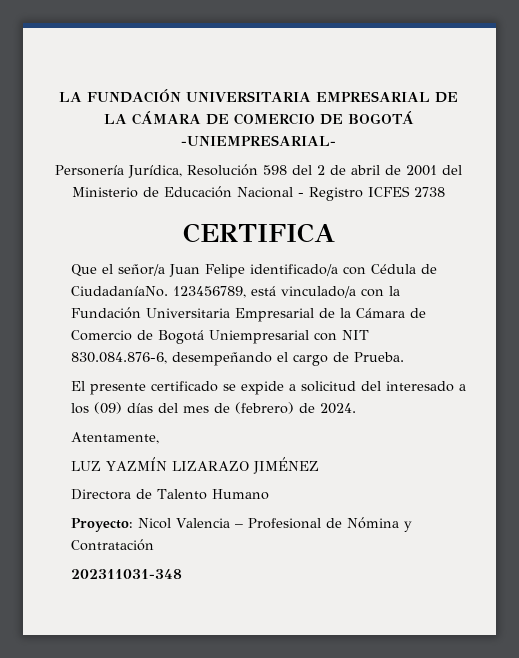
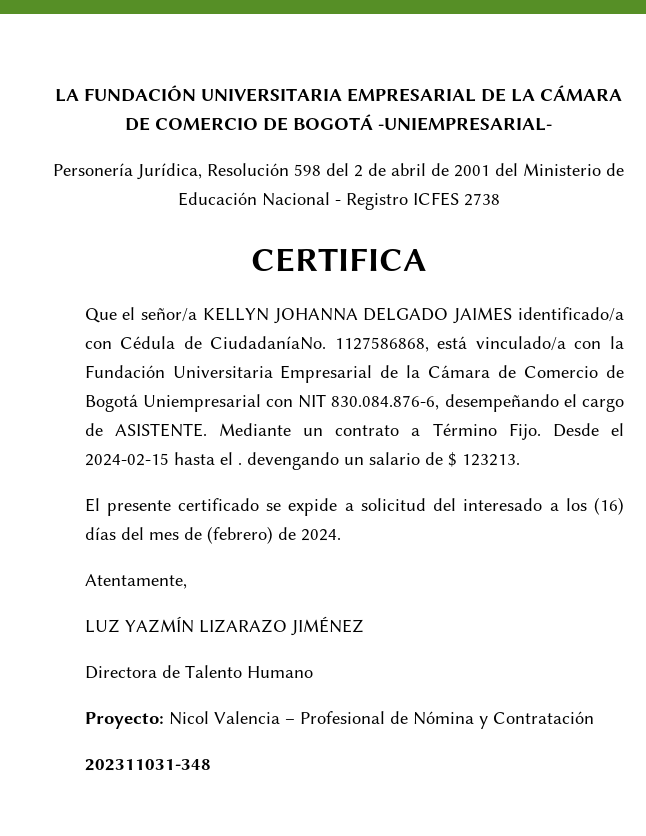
[169,264,246,278] Juan Felipe -> [202,307,513,324] KELLYN JOHANNA DELGADO JAIMES
[173,286,247,298] 123456789, -> [334,337,429,352] 1127586868,
[354,352,405,362] Prueba. -> [114,423,624,440] [84,452,520,470] ASISTENTE. Mediante un contrato a Término Fijo. Desde el 2024-02-15 hasta el . devengando un salario de $ 123213.
[94,402,123,414] (09) -> [594,497,624,515] (16)

